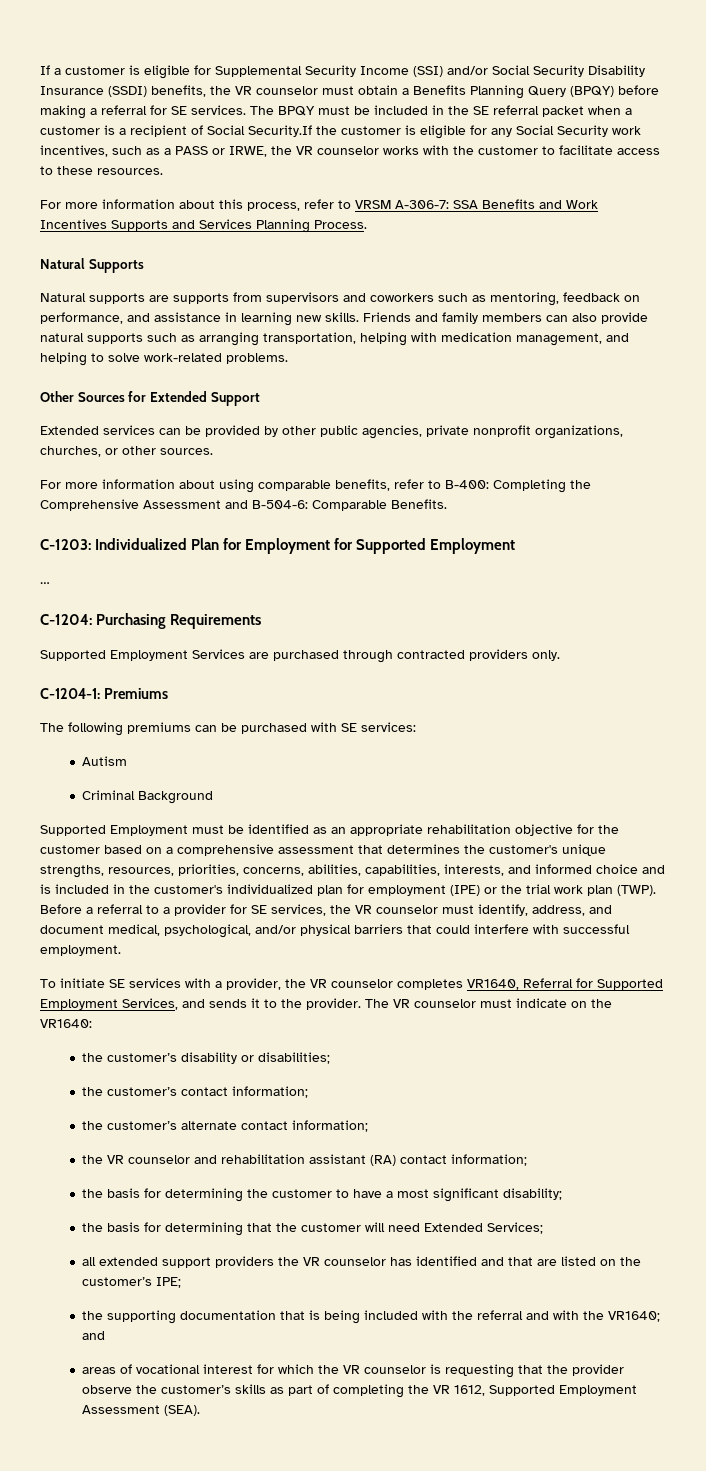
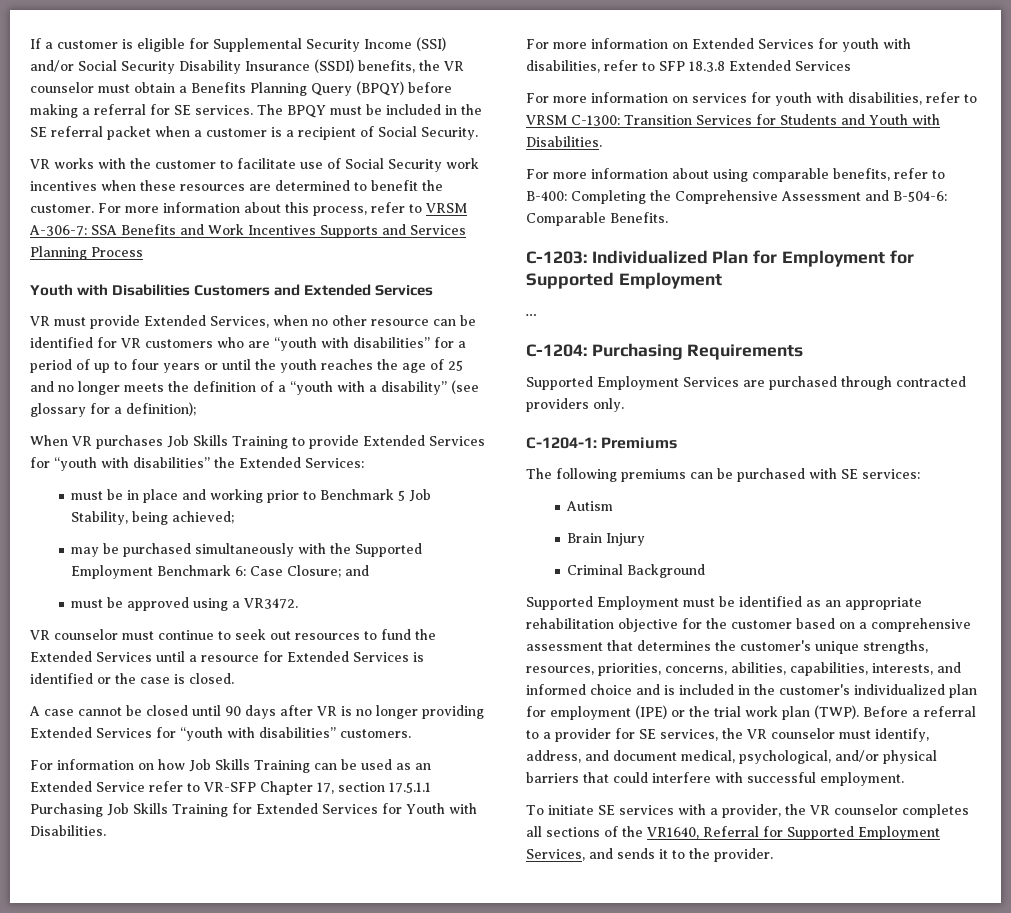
[248,125,641,139] [40,145,379,157] Security.If the customer is eligible for any Social Security work incentives, such as a PASS or IRWE, the VR counselor -> [421,127,478,140] [30,159,50,169] Security. // VR
[617,148,660,155] [40,166,163,175] access to these resources. // -> [300,158,479,172] [30,180,443,191] [30,204,94,213] use of Social Security work incentives when these resources are determined to benefit the customer.
[314,220,367,229] [40,258,144,273] [40,292,640,306] [40,312,648,326] [40,332,629,346] [40,352,288,366] [40,391,260,406] [40,425,623,439] [40,446,213,457] Process. // Natural Supports // Natural supports are supports from supervisors and coworkers such as mentoring, feedback on performance, and assistance in learning new skills. Friends and family members can also provide natural supports such as arranging transportation, helping with medication management, and helping to solve work-related problems. // Other Sources for Extended Support // Extended services can be provided by other public agencies, private nonprofit organizations, churches, or other sources. -> [91,247,143,257] [30,284,434,296] [30,315,476,329] [30,337,466,351] [30,359,463,373] [30,380,479,395] [30,402,196,417] [30,435,485,449] [30,457,364,471] [71,489,432,503] [71,511,235,525] [71,543,423,557] [71,565,370,579] [71,597,299,611] [30,629,436,640] [30,651,424,662] [30,673,234,684] [29,705,484,719] [30,727,411,741] [30,759,431,773] [30,781,431,795] [30,803,477,817] [30,825,106,836] [526,38,911,52] [526,60,851,73] [526,92,977,106] [526,114,940,126] [526,136,602,147] Process // Youth with Disabilities Customers and Extended Services // VR must provide Extended Services, when no other resource can be identified for VR customers who are “youth with disabilities” for a period of up to four years or until the youth reaches the age of 25 and no longer meets the definition of a “youth with a disability” (see glossary for a definition); // When VR purchases Job Skills Training to provide Extended Services for “youth with disabilities” the Extended Services: // must be in place and working prior to Benchmark 5 Job Stability, being achieved; // may be purchased simultaneously with the Supported Employment Benchmark 6: Case Closure; and // must be approved using a VR3472. // VR counselor must continue to seek out resources to fund the Extended Services until a resource for Extended Services is identified or the case is closed. // A case cannot be closed until 90 days after VR is no longer providing Extended Services for “youth with disabilities” customers. // For information on how Job Skills Training can be used as an Extended Service refer to VR-SFP Chapter 17, section 17.5.1.1 Purchasing Job Skills Training for Extended Services for Youth with Disabilities. // For more information on Extended Services for youth with disabilities, refer to SFP 18.3.8 Extended Services // For more information on services for youth with disabilities, refer to VRSM C-1300: Transition Services for Students and Youth with Disabilities.
(128, 761) none -> [567,533,646,546] // Brain Injury
(463, 984) none -> [526,826,643,837] all sections of the
[365,998,612,1008] [40,1019,92,1028] [82,1052,331,1064] [82,1086,309,1098] [82,1120,369,1132] [82,1154,528,1166] [82,1188,563,1202] [82,1222,544,1236] [82,1256,642,1268] [82,1277,182,1288] [82,1310,661,1324] [82,1331,106,1340] [82,1364,625,1378] [82,1384,638,1398] [82,1405,201,1416] The VR counselor must indicate on the VR1640: // the customer’s disability or disabilities; // the customer’s contact information; // the customer’s alternate contact information; // the VR counselor and rehabilitation assistant (RA) contact information; // the basis for determining the customer to have a most significant disability; // the basis for determining that the customer will need Extended Services; // all extended support providers the VR counselor has identified and that are listed on the customer’s IPE; // the supporting documentation that is being included with the referral and with the VR1640; and // areas of vocational interest for which the VR counselor is requesting that the provider observe the customer’s skills as part of completing the VR 1612, Supported Employment Assessment (SEA). -> (773, 855) none

